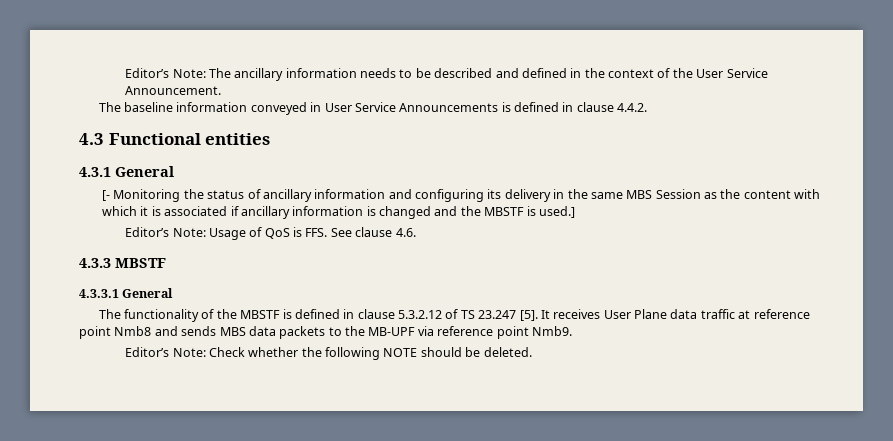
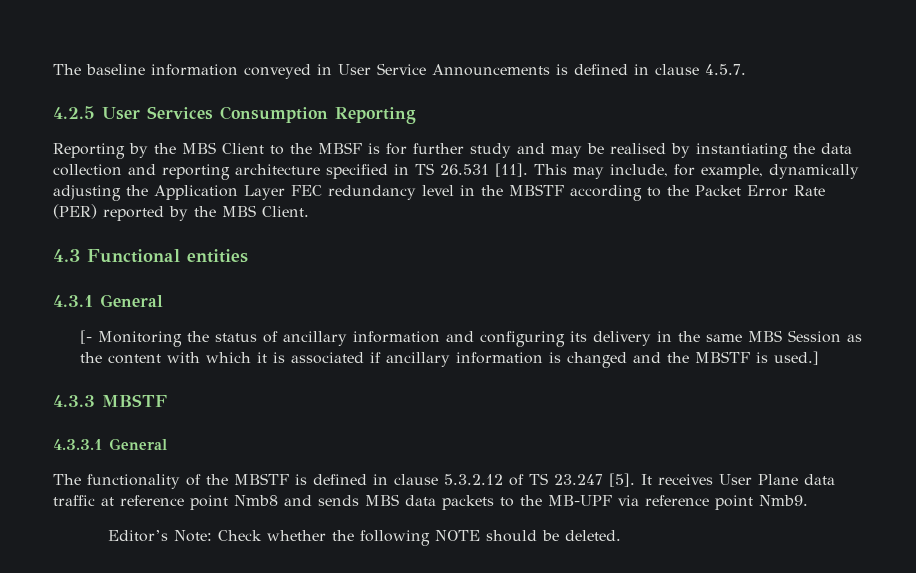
[125,68,768,81] [125,86,222,95] Editor’s Note: The ancillary information needs to be described and defined in the context of the User Service Announcement. // -> (53, 69) none
[617,103,648,112] 4.4.2. -> [705,64,746,75] [53,106,416,124] [53,142,852,159] [53,163,859,180] [53,184,825,201] [53,204,309,221] 4.5.7. // 4.2.5 User Services Consumption Reporting // Reporting by the MBS Client to the MBSF is for further study and may be realised by instantiating the data collection and reporting architecture specified in TS 26.531 [11]. This may include, for example, dynamically adjusting the Application Layer FEC redundancy level in the MBSTF according to the Packet Error Rate (PER) reported by the MBS Client.
[125,227,416,240] // Editor’s Note: Usage of QoS is FFS. See clause 4.6. -> (820, 358) none

